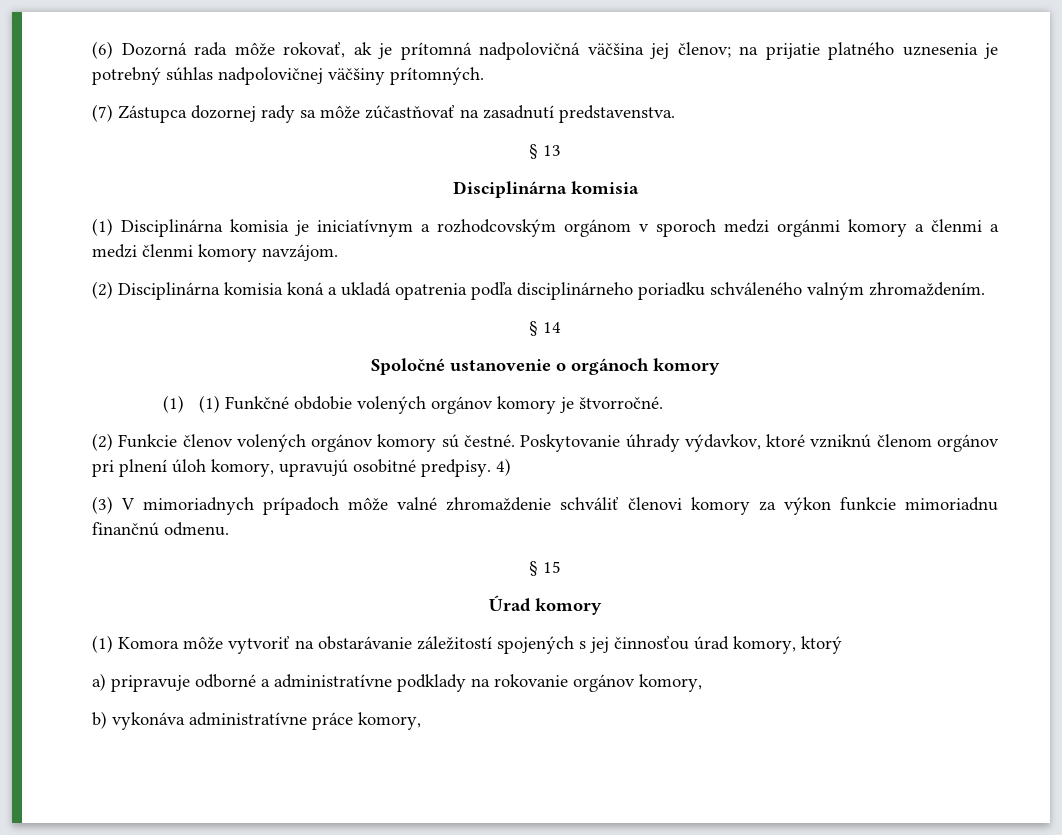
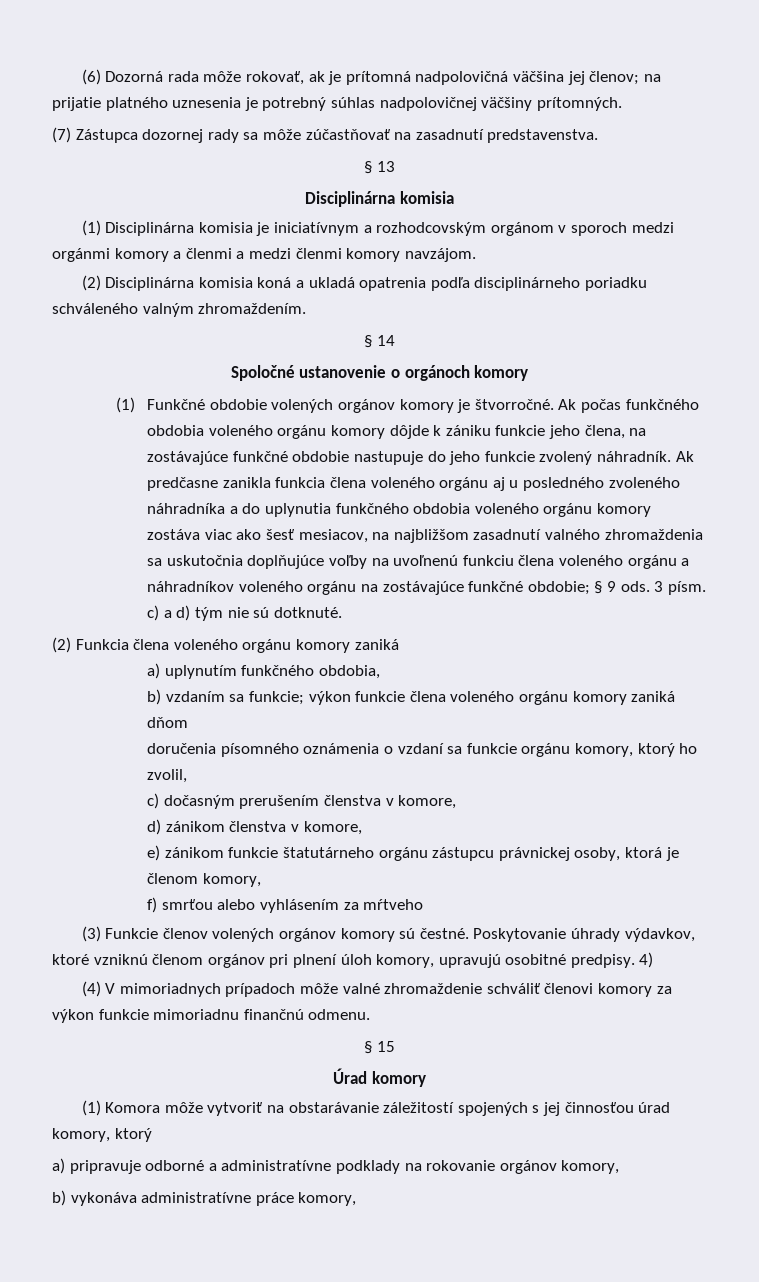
[198,395,220,413] (1) -> (135, 405) none
[92,433,113,451] // (2) -> [558,399,699,413] [147,425,647,439] [147,451,694,465] [147,477,680,491] [147,503,652,517] [147,529,703,543] [147,555,690,569] [147,581,706,595] [147,605,342,621] [52,637,399,653] [147,663,381,679] [147,689,676,705] [147,717,189,728] [147,743,698,757] [147,769,188,783] [147,793,457,809] [147,819,362,835] [147,845,679,861] [147,873,261,887] [147,897,424,913] [81,926,101,942] Ak počas funkčného obdobia voleného orgánu komory dôjde k zániku funkcie jeho člena, na zostávajúce funkčné obdobie nastupuje do jeho funkcie zvolený náhradník. Ak predčasne zanikla funkcia člena voleného orgánu aj u posledného zvoleného náhradníka a do uplynutia funkčného obdobia voleného orgánu komory zostáva viac ako šesť mesiacov, na najbližšom zasadnutí valného zhromaždenia sa uskutočnia doplňujúce voľby na uvoľnenú funkciu člena voleného orgánu a náhradníkov voleného orgánu na zostávajúce funkčné obdobie; § 9 ods. 3 písm. c) a d) tým nie sú dotknuté. // (2) Funkcia člena voleného orgánu komory zaniká // a) uplynutím funkčného obdobia, // b) vzdaním sa funkcie; výkon funkcie člena voleného orgánu komory zaniká dňom // doručenia písomného oznámenia o vzdaní sa funkcie orgánu komory, ktorý ho zvolil, // c) dočasným prerušením členstva v komore, // d) zánikom členstva v komore, // e) zánikom funkcie štatutárneho orgánu zástupcu právnickej osoby, ktorá je členom komory, // f) smrťou alebo vyhlásením za mŕtveho // (3)
[92,496,113,514] (3) -> [81,981,101,997] (4)

